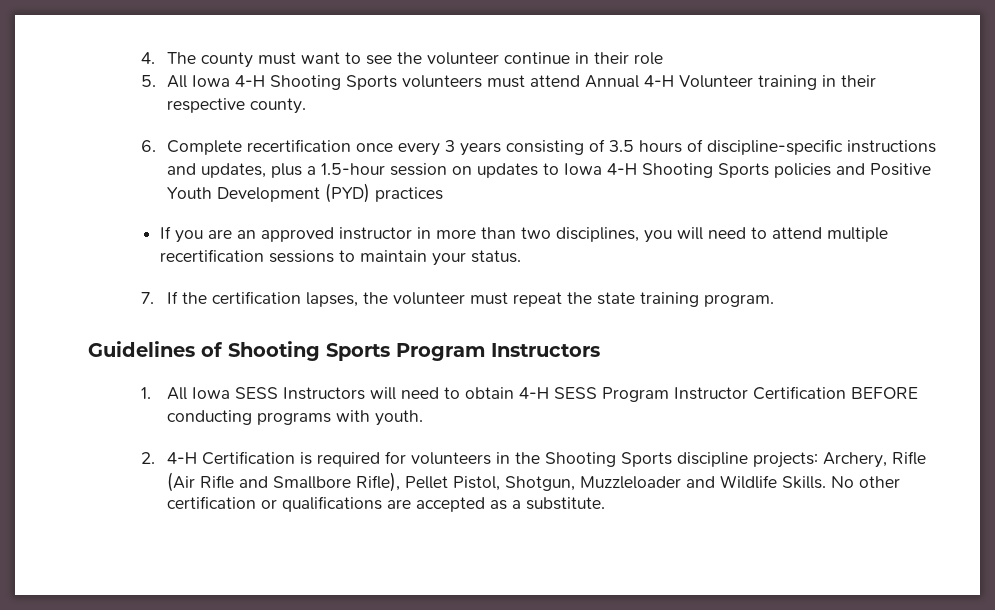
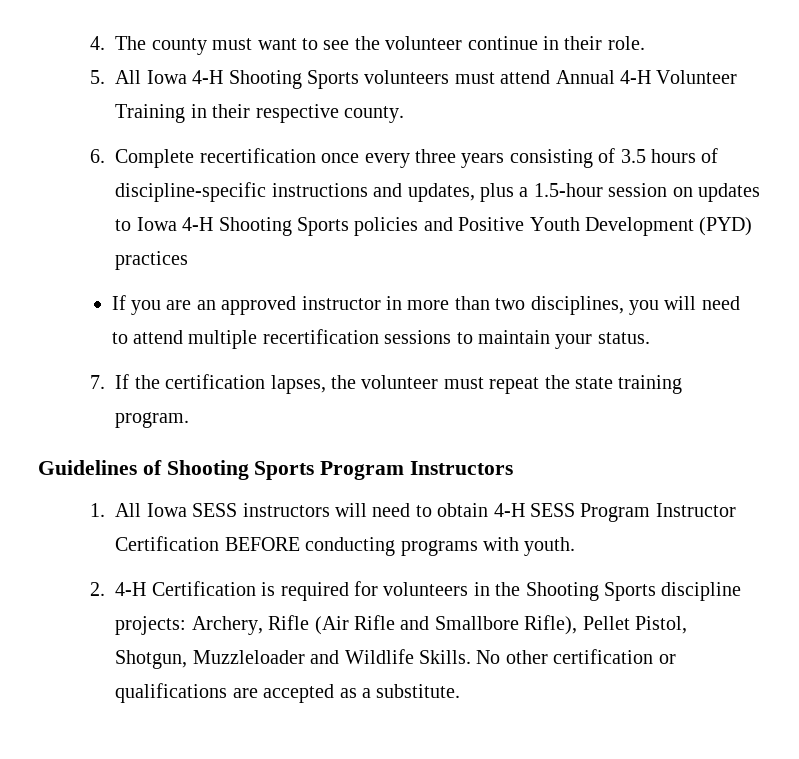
[633,52,663,65] role -> [607,36,645,50] role.
[757,75,817,90] training -> [115,104,186,123] Training
[444,140,455,152] 3 -> [414,149,456,163] three
[282,387,365,400] Instructors -> [242,503,330,517] instructors

